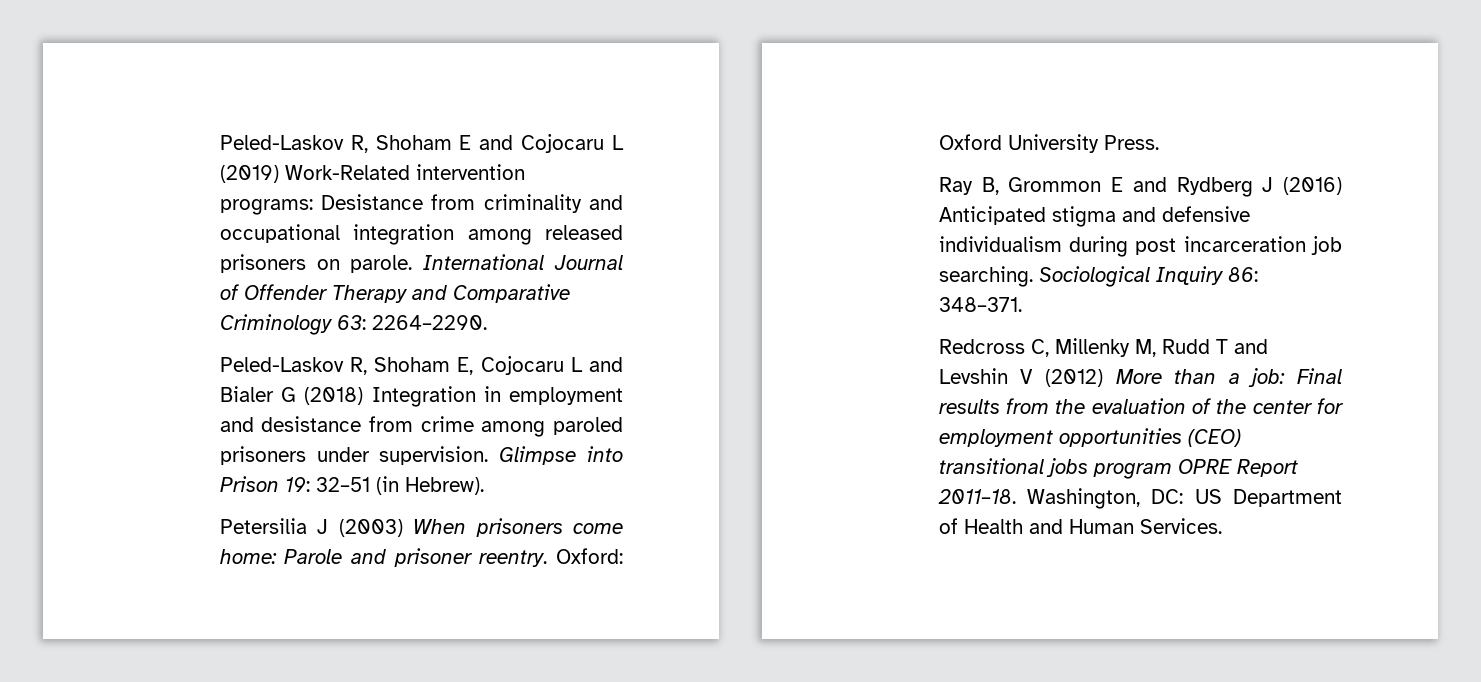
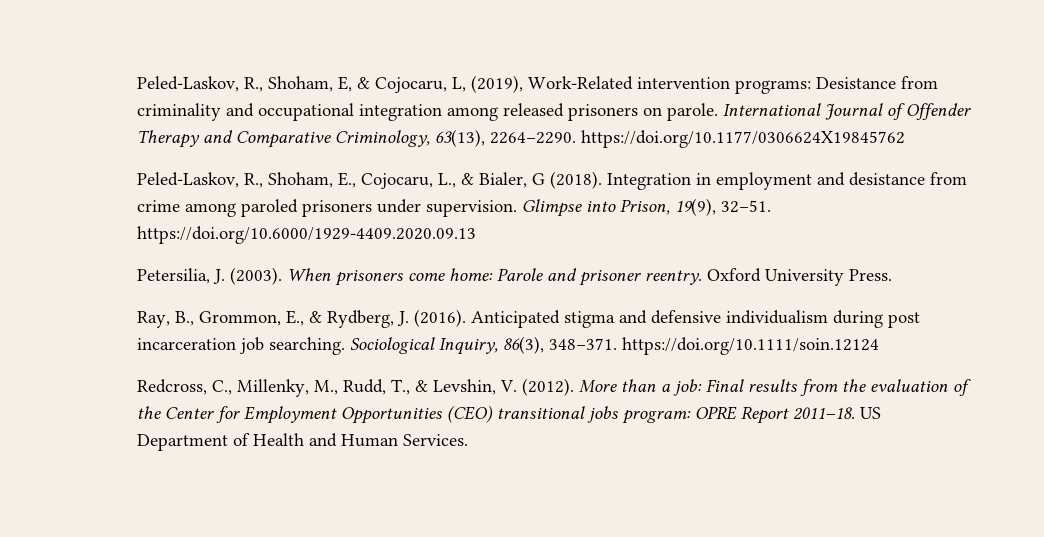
[219,134,624,153] [219,165,279,183] Peled-Laskov R, Shoham E and Cojocaru L (2019) -> [136,75,523,93] Peled-Laskov, R., Shoham, E, & Cojocaru, L, (2019),
[219,314,366,335] Criminology 63: -> [334,129,485,147] Criminology, 63(13),
[219,356,623,375] [219,386,364,405] // Peled-Laskov R, Shoham E, Cojocaru L and Bialer G (2018) -> [580,130,905,148] [136,171,602,189] https://doi.org/10.1177/0306624X19845762 // Peled-Laskov, R., Shoham, E., Cojocaru, L., & Bialer, G (2018).
[219,476,484,495] [219,518,403,537] Prison 19: 32–51 (in Hebrew). // Petersilia J (2003) -> [619,198,771,216] [136,226,476,244] [136,267,282,285] Prison, 19(9), 32–51. https://doi.org/10.6000/1929-4409.2020.09.13 // Petersilia, J. (2003).
[556,548,623,564] Oxford: -> (702, 277) none
[938,177,1342,197] Ray B, Grommon E and Rydberg J (2016) -> [136,309,466,328] Ray, B., Grommon, E., & Rydberg, J. (2016).
[1155,266,1258,285] Inquiry 86: -> [438,336,544,355] Inquiry, 86(3),
[938,338,1268,357] [938,368,1104,387] // Redcross C, Millenky M, Rudd T and Levshin V (2012) -> [621,337,879,355] [136,378,574,397] https://doi.org/10.1111/soin.12124 // Redcross, C., Millenky, M., Rudd, T., & Levshin, V. (2012).
[1252,398,1344,414] [938,428,1182,447] center for employment opportunities -> [164,406,442,424] Center for Employment Opportunities
[1092,463,1172,479] program -> [621,410,691,424] program:
[1027,488,1184,509] Washington, DC: -> (855, 413) none

